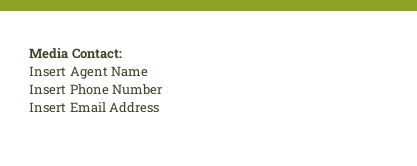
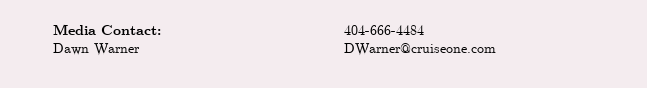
[29,66,149,79] [29,84,164,95] [29,102,160,113] Insert Agent Name // Insert Phone Number // Insert Email Address -> [53,43,140,56] [344,25,424,35] [344,43,496,56] Dawn Warner // 404-666-4484 // DWarner@cruiseone.com

